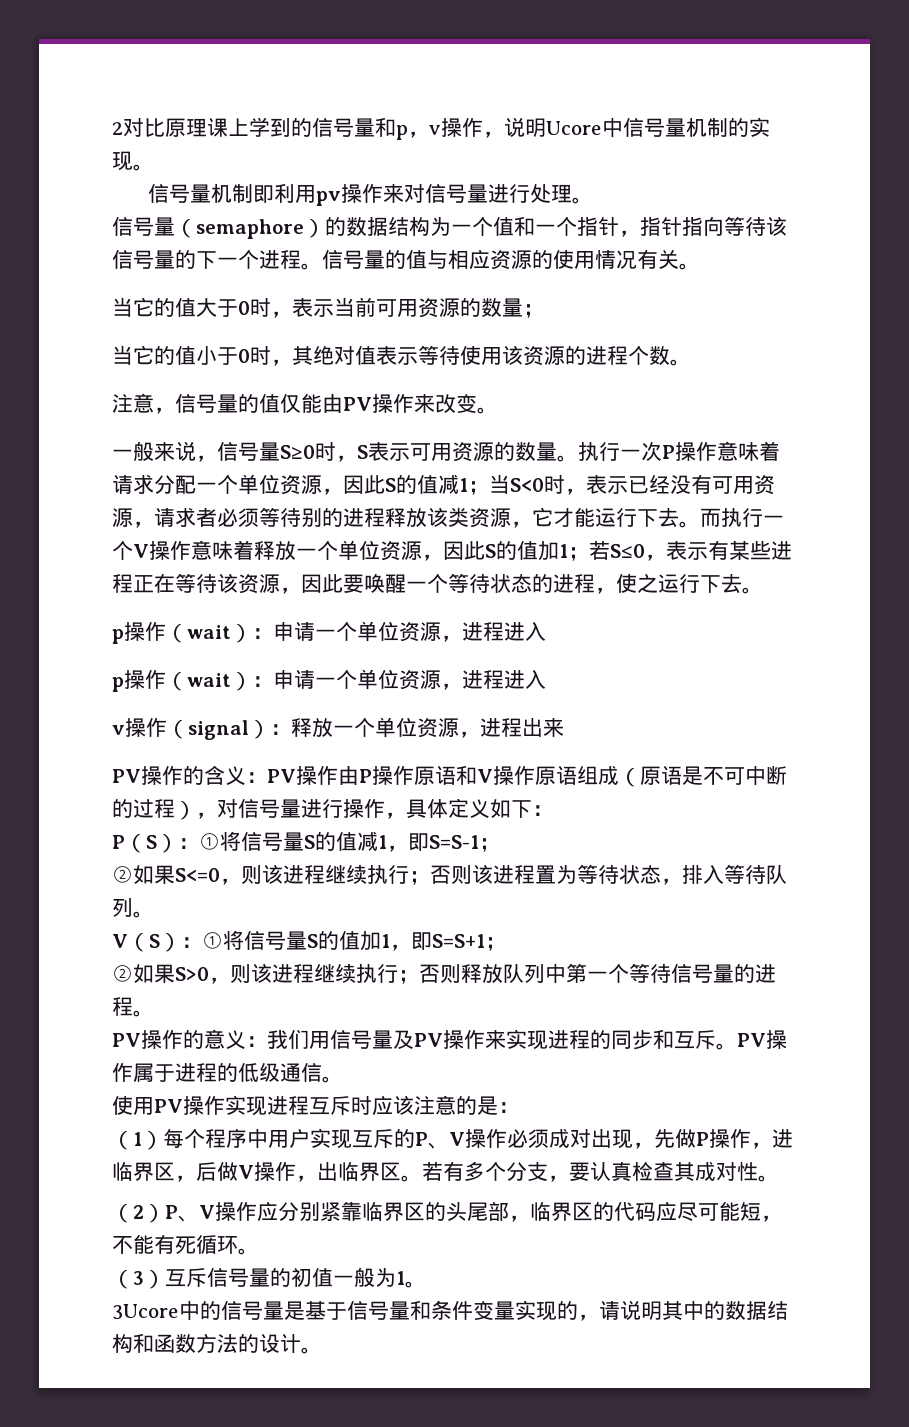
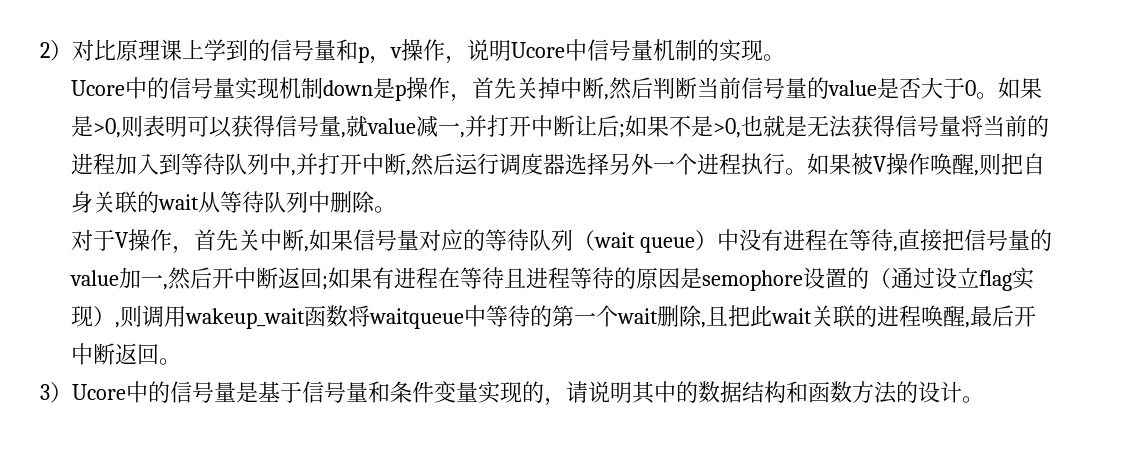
[112,122,123,135] 2 -> [40,40,72,61] 2）
[147,183,593,206] [112,216,787,239] [112,249,700,270] [112,297,544,318] [112,345,691,366] [112,393,498,414] [112,441,780,462] [112,474,775,495] [112,507,784,528] [112,540,792,561] [112,573,763,594] [112,621,546,644] [112,669,546,692] [112,717,564,740] [112,765,787,787] [112,798,553,820] [112,831,500,853] [112,864,787,885] [112,898,154,918] [112,930,506,952] [112,963,776,984] [112,997,154,1017] [112,1029,787,1050] [112,1063,343,1083] [112,1095,519,1116] [112,1128,793,1150] [112,1161,779,1182] [112,1201,782,1223] [112,1234,259,1255] [112,1267,426,1289] [112,1304,179,1320] 信号量机制即利用pv操作来对信号量进行处理。 // 信号量（semaphore）的数据结构为一个值和一个指针，指针指向等待该信号量的下一个进程。信号量的值与相应资源的使用情况有关。 // 当它的值大于0时，表示当前可用资源的数量； // 当它的值小于0时，其绝对值表示等待使用该资源的进程个数。 // 注意，信号量的值仅能由PV操作来改变。 // 一般来说，信号量S≥0时，S表示可用资源的数量。执行一次P操作意味着请求分配一个单位资源，因此S的值减1；当S<0时，表示已经没有可用资源，请求者必须等待别的进程释放该类资源，它才能运行下去。而执行一个V操作意味着释放一个单位资源，因此S的值加1；若S≤0，表示有某些进程正在等待该资源，因此要唤醒一个等待状态的进程，使之运行下去。 // p操作（wait）：申请一个单位资源，进程进入 // p操作（wait）：申请一个单位资源，进程进入 // v操作（signal）：释放一个单位资源，进程出来 // PV操作的含义：PV操作由P操作原语和V操作原语组成（原语是不可中断的过程），对信号量进行操作，具体定义如下： // P（S）：①将信号量S的值减1，即S=S-1； // ②如果S<=0，则该进程继续执行；否则该进程置为等待状态，排入等待队列。 // V（S）：①将信号量S的值加1，即S=S+1； // ②如果S>0，则该进程继续执行；否则释放队列中第一个等待信号量的进程。 // PV操作的意义：我们用信号量及PV操作来实现进程的同步和互斥。PV操作属于进程的低级通信。 // 使用PV操作实现进程互斥时应该注意的是： // （1）每个程序中用户实现互斥的P、V操作必须成对出现，先做P操作，进临界区，后做V操作，出临界区。若有多个分支，要认真检查其成对性。 // （2）P、V操作应分别紧靠临界区的头尾部，临界区的代码应尽可能短，不能有死循环。 // （3）互斥信号量的初值一般为1。 // 3Ucore -> [71,77,1043,102] [71,115,1050,138] [71,153,1046,176] [71,191,397,213] [71,229,1052,254] [70,267,1035,291] [71,305,1037,329] [71,343,182,365] [40,382,126,403] Ucore中的信号量实现机制down是p操作，首先关掉中断,然后判断当前信号量的value是否大于0。如果是>0,则表明可以获得信号量,就value减一,并打开中断让后;如果不是>0,也就是无法获得信号量将当前的进程加入到等待队列中,并打开中断,然后运行调度器选择另外一个进程执行。如果被V操作唤醒,则把自身关联的wait从等待队列中删除。 // 对于V操作，首先关中断,如果信号量对应的等待队列（wait queue）中没有进程在等待,直接把信号量的value加一,然后开中断返回;如果有进程在等待且进程等待的原因是semophore设置的（通过设立flag实现）,则调用wakeup_wait函数将waitqueue中等待的第一个wait删除,且把此wait关联的进程唤醒,最后开中断返回。 // 3）Ucore

